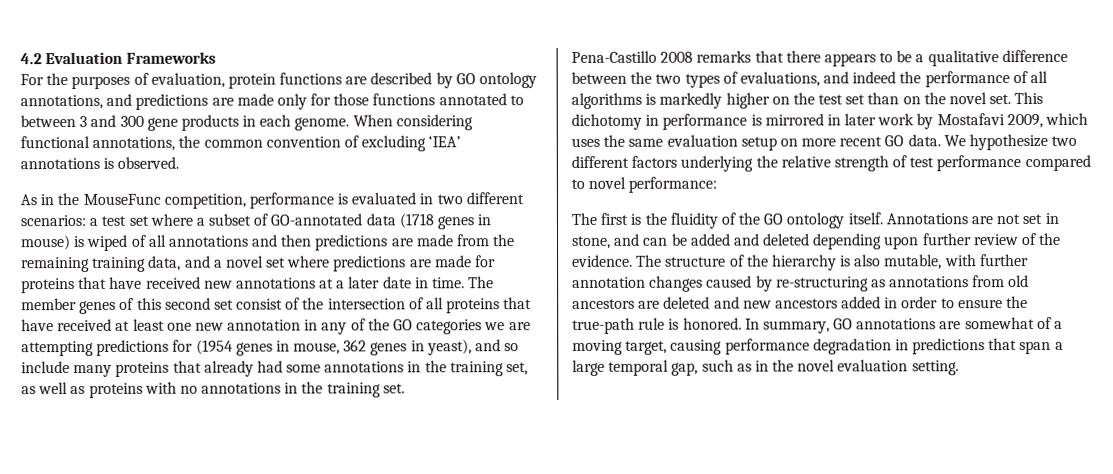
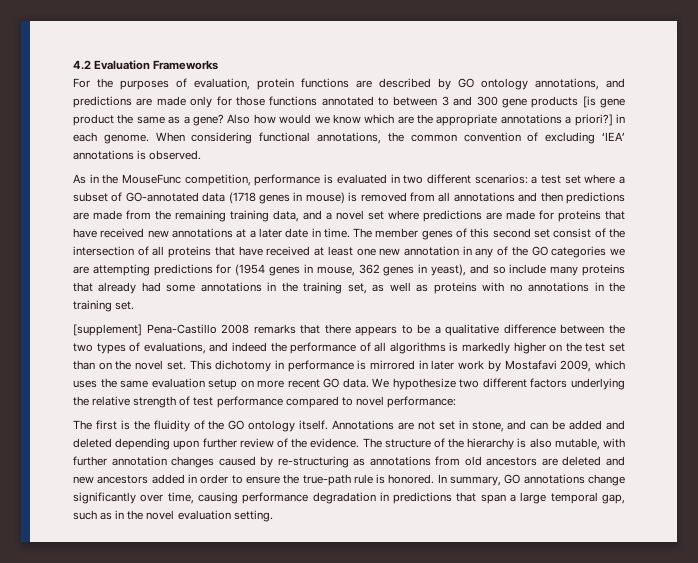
(239, 122) none -> [582,96,625,108] [73,114,613,126] [is gene product the same as a gene? Also how would we know which are the appropriate annotations a priori?]
[86,234,147,251] wiped of -> [360,192,435,202] removed from
(405, 388) none -> [73,324,142,336] [supplement]
[939,316,1064,330] [572,339,668,355] are somewhat of a moving target, -> [588,474,625,486] [73,492,194,504] change significantly over time,

